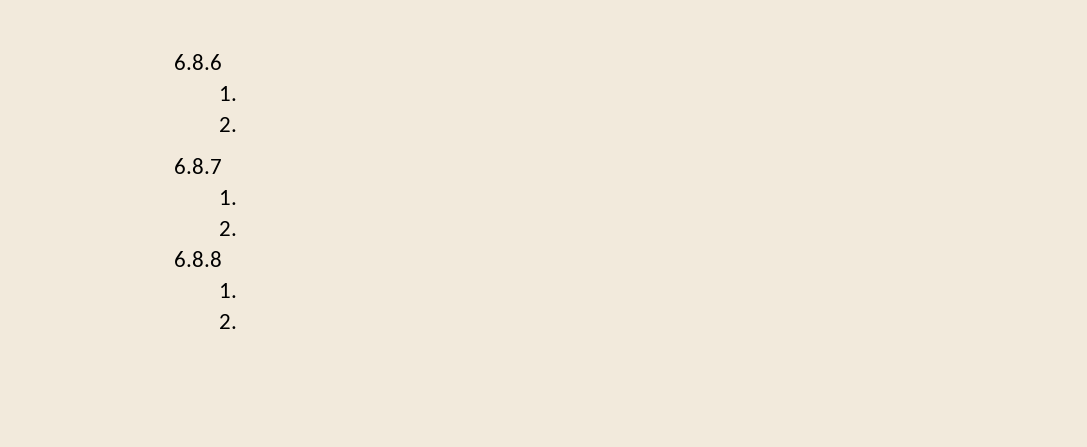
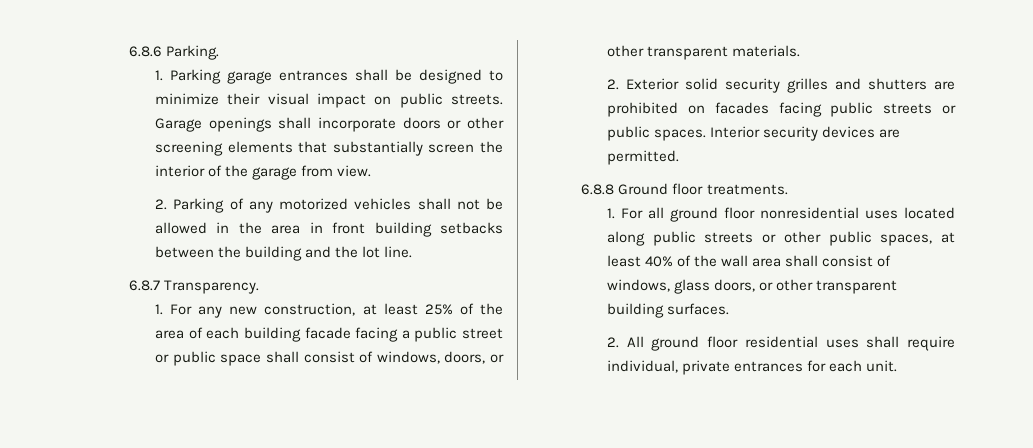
[218,86,237,101] [218,117,237,132] // 1. // 2. -> [166,45,220,60] [155,69,503,84] [155,93,504,108] [155,117,504,132] [155,141,503,156] [155,165,372,180] [155,198,503,213] [155,222,503,237] [155,246,413,261] Parking. // 1. Parking garage entrances shall be designed to minimize their visual impact on public streets. Garage openings shall incorporate doors or other screening elements that substantially screen the interior of the garage from view. // 2. Parking of any motorized vehicles shall not be allowed in the area in front building setbacks between the building and the lot line.
[218,190,237,205] [218,221,237,236] [174,251,223,267] [218,283,237,298] [218,314,237,329] // 1. // 2. // 6.8.8 // 1. // 2. -> [164,280,260,294] [155,303,504,318] [155,327,503,342] [155,351,504,366] [607,45,801,60] [607,78,955,93] [607,102,956,117] [607,126,901,141] [607,150,680,165] [581,183,788,195] [607,207,955,222] [607,231,955,246] [607,255,892,267] [607,279,898,294] [607,303,730,318] [607,336,955,351] [607,360,898,375] Transparency. // 1. For any new construction, at least 25% of the area of each building facade facing a public street or public space shall consist of windows, doors, or other transparent materials. // 2. Exterior solid security grilles and shutters are prohibited on facades facing public streets or public spaces. Interior security devices are permitted. // 6.8.8 Ground floor treatments. // 1. For all ground floor nonresidential uses located along public streets or other public spaces, at least 40% of the wall area shall consist of windows, glass doors, or other transparent building surfaces. // 2. All ground floor residential uses shall require individual, private entrances for each unit.

